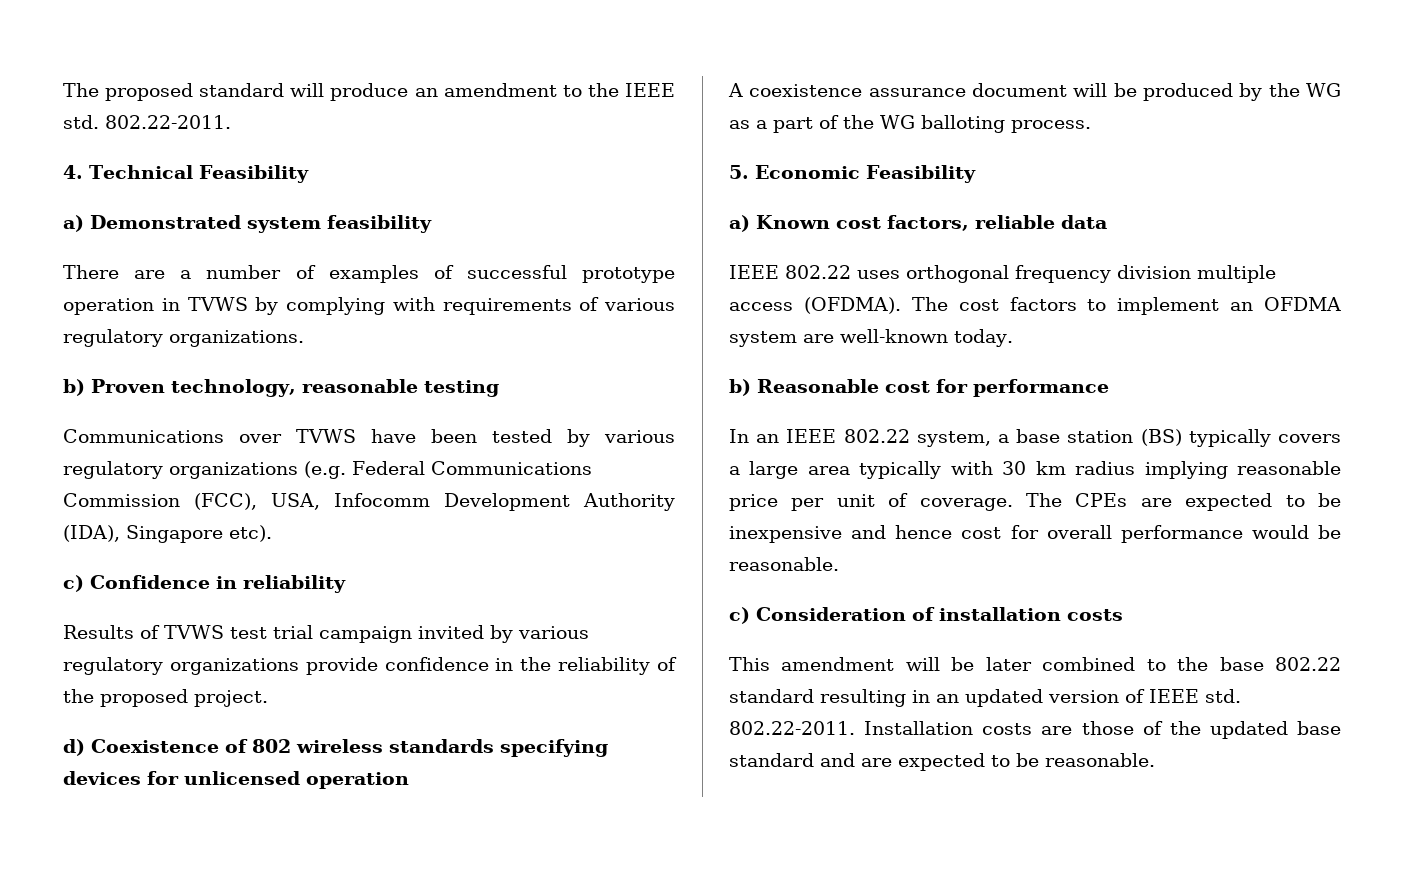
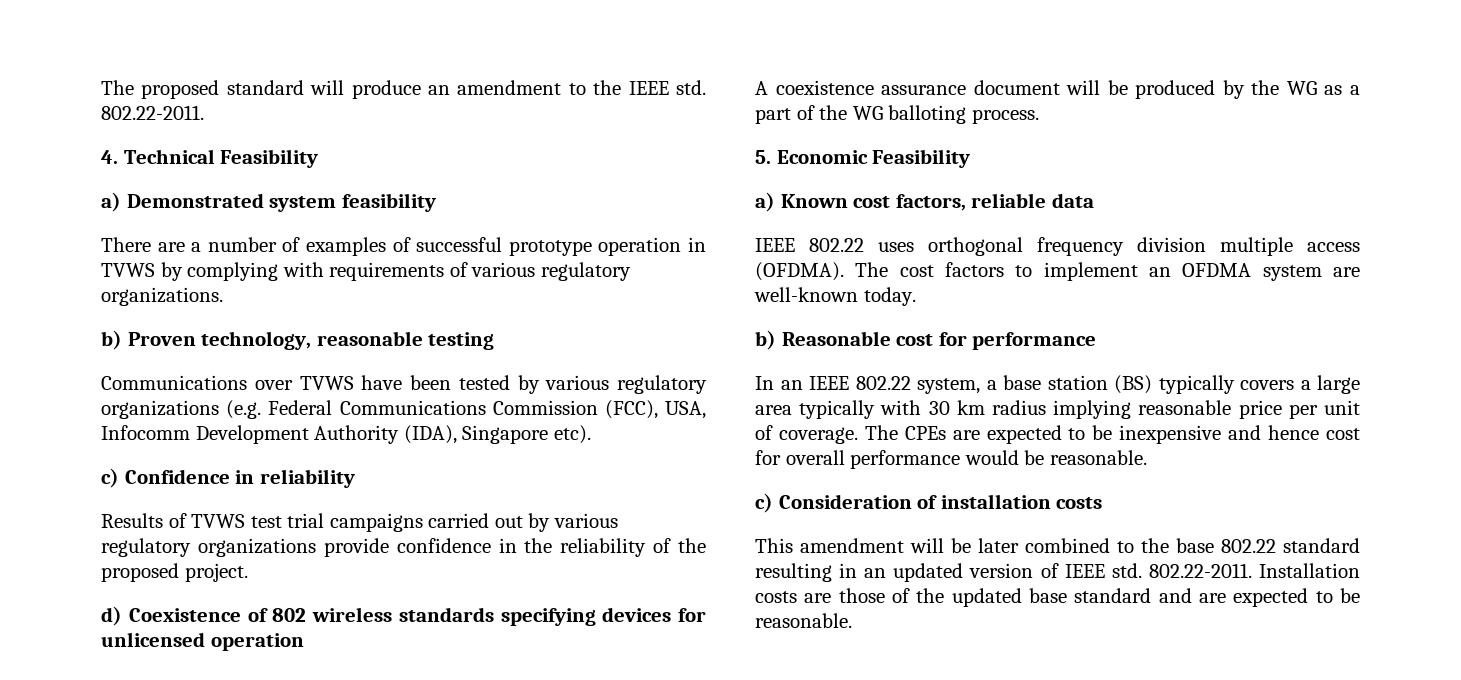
[319,625,484,643] campaign invited -> [329,513,523,532] campaigns carried out

